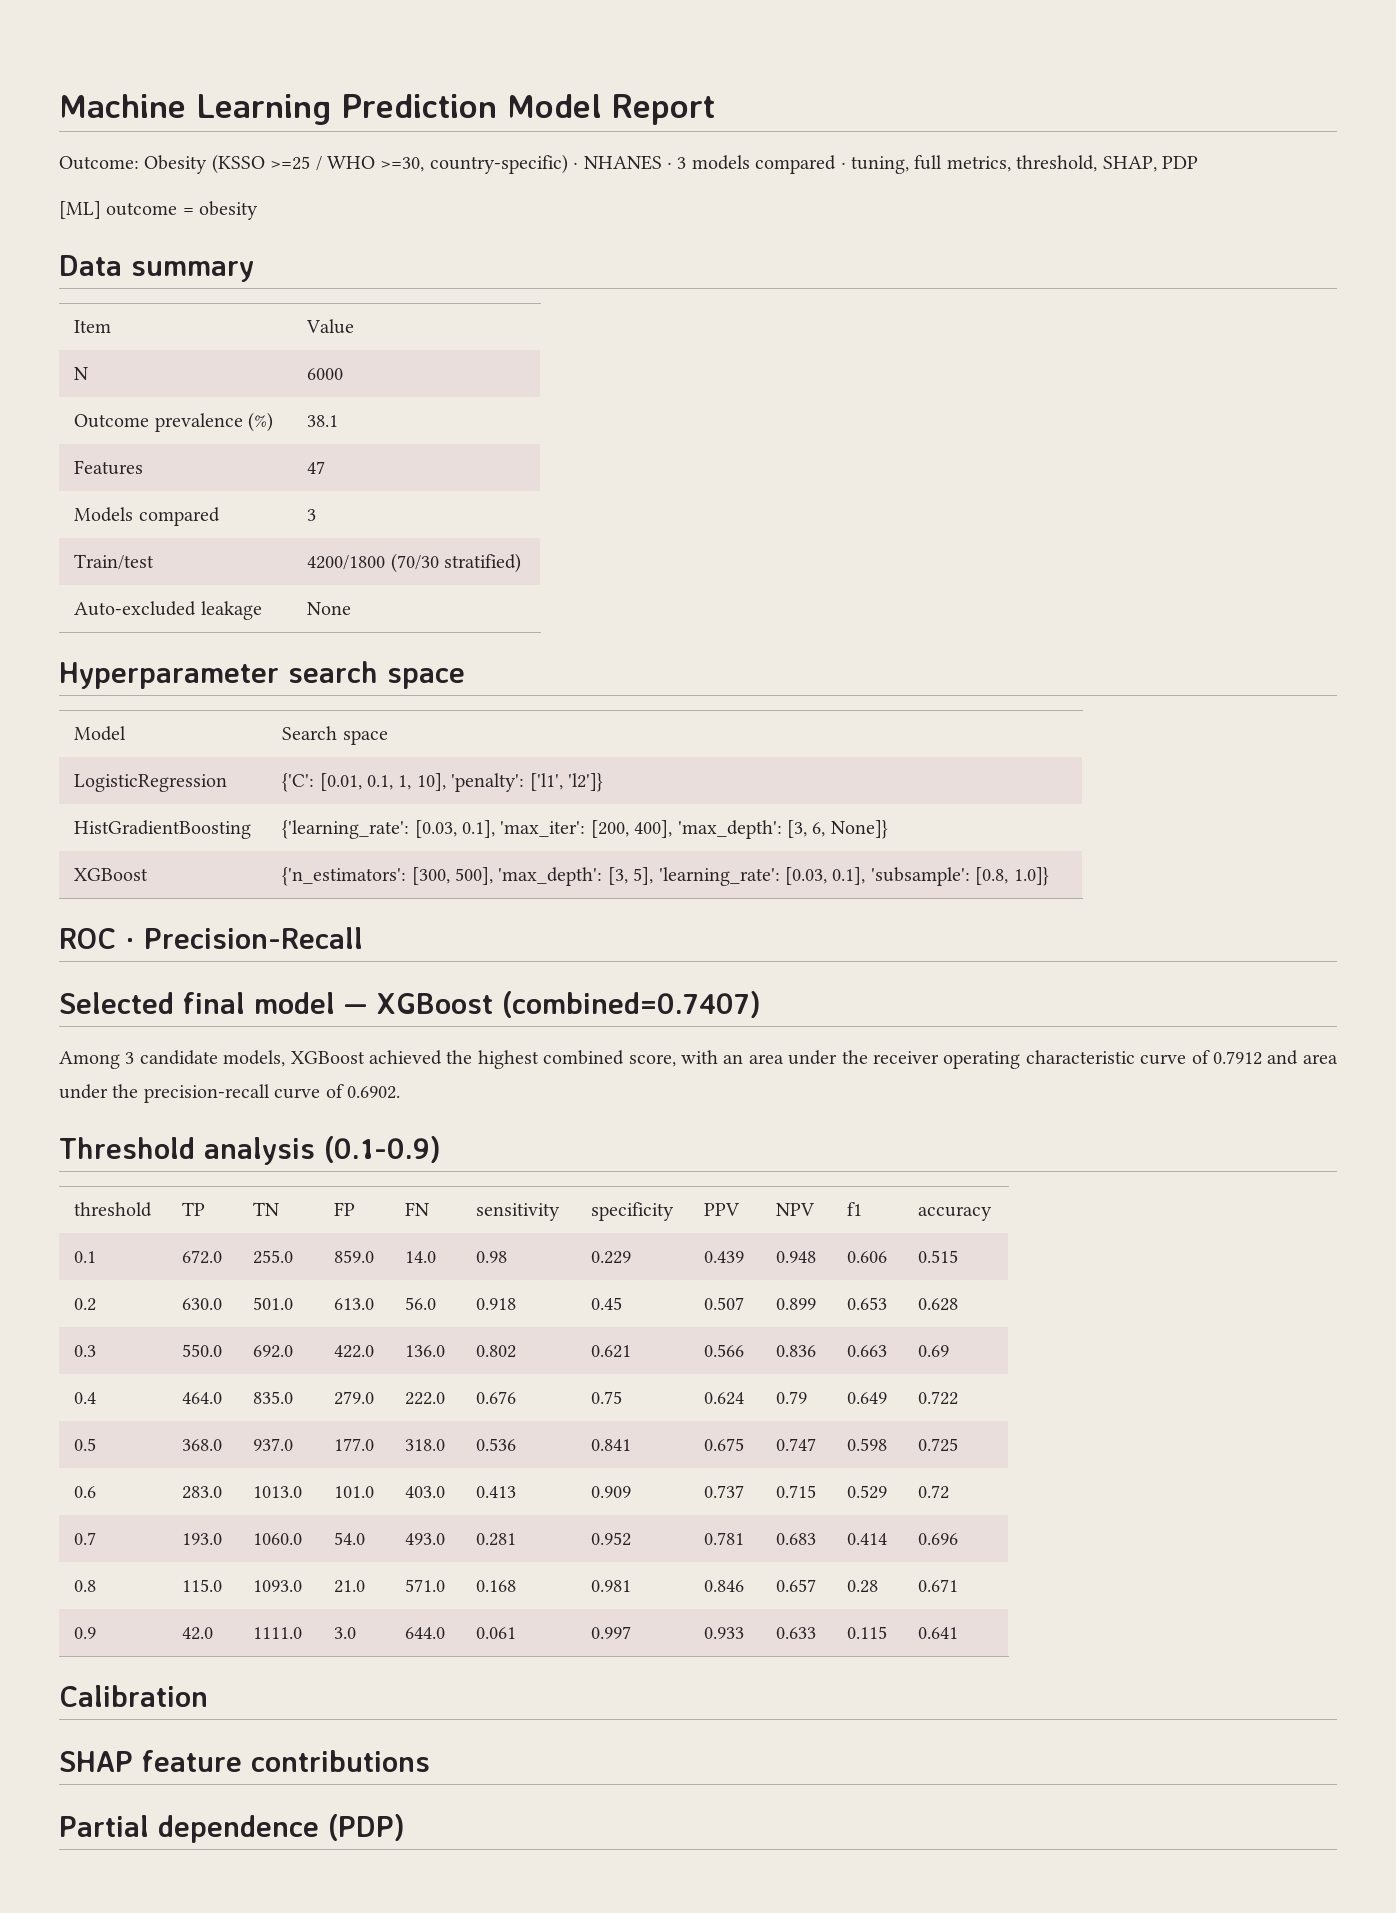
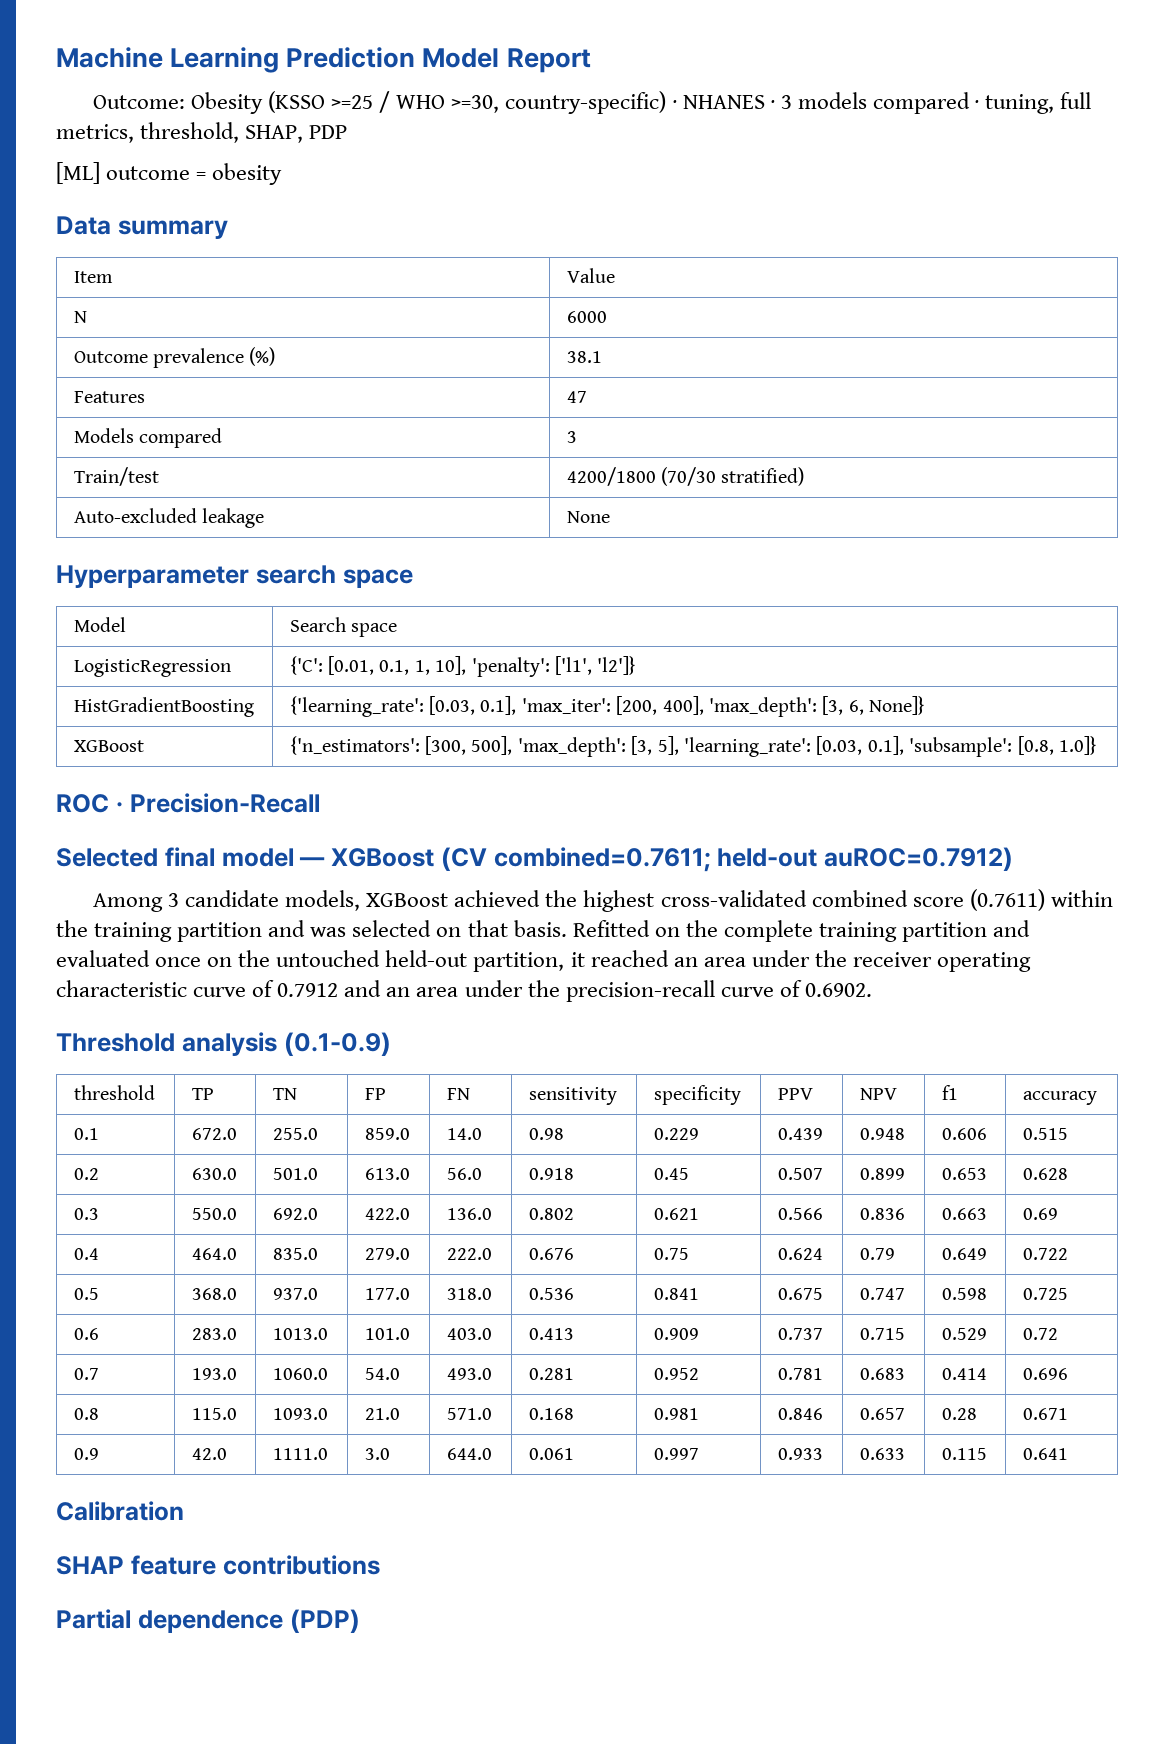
[502,991,761,1018] (combined=0.7407) -> [440,847,1013,872] (CV combined=0.7611; held-out auROC=0.7912)
[543,1050,718,1067] combined score, with -> [660,889,1113,911] [56,920,1031,942] [56,950,669,972] cross-validated combined score (0.7611) within the training partition and was selected on that basis. Refitted on the complete training partition and evaluated once on the untouched held-out partition, it reached
(1299, 1057) none -> [386,987,411,997] an

